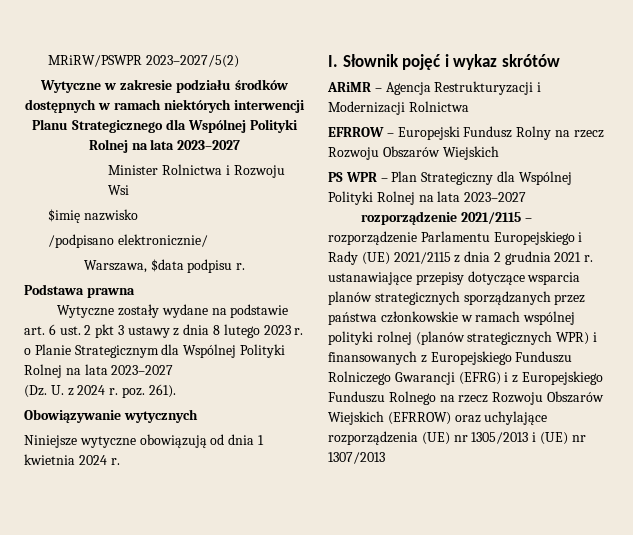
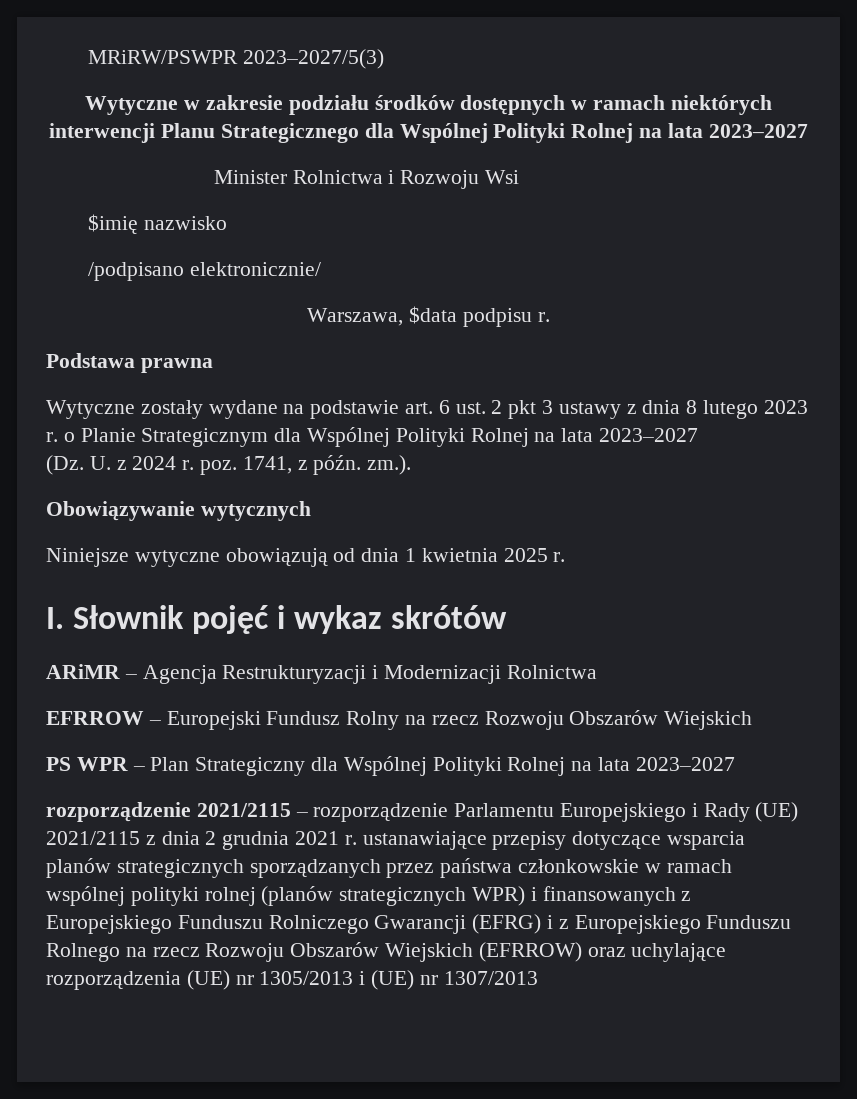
[146,55,240,68] 2023–2027/5(2) -> [242,49,384,69] 2023–2027/5(3)
[148,384,176,398] 261). -> [242,455,412,475] 1741, z późn. zm.).
[78,455,107,465] 2024 -> [503,548,548,562] 2025

